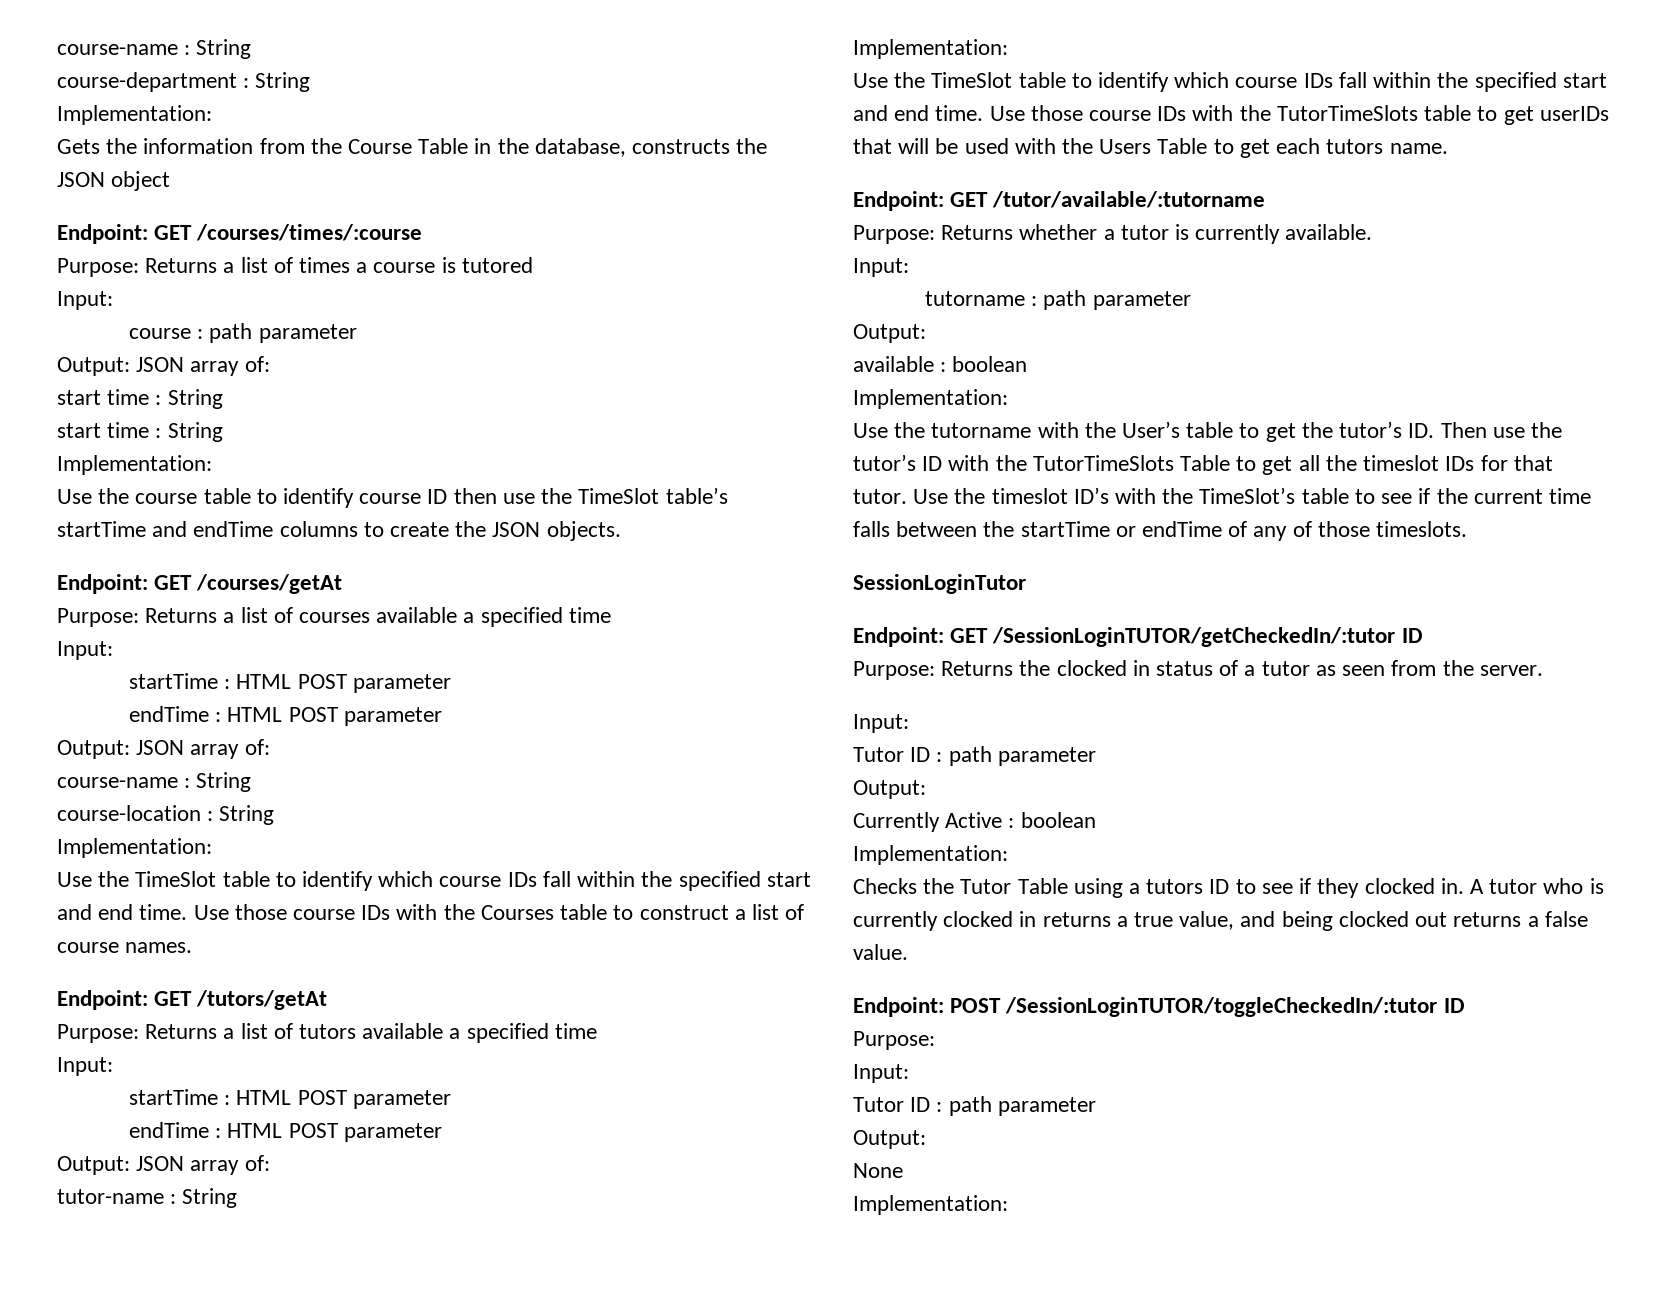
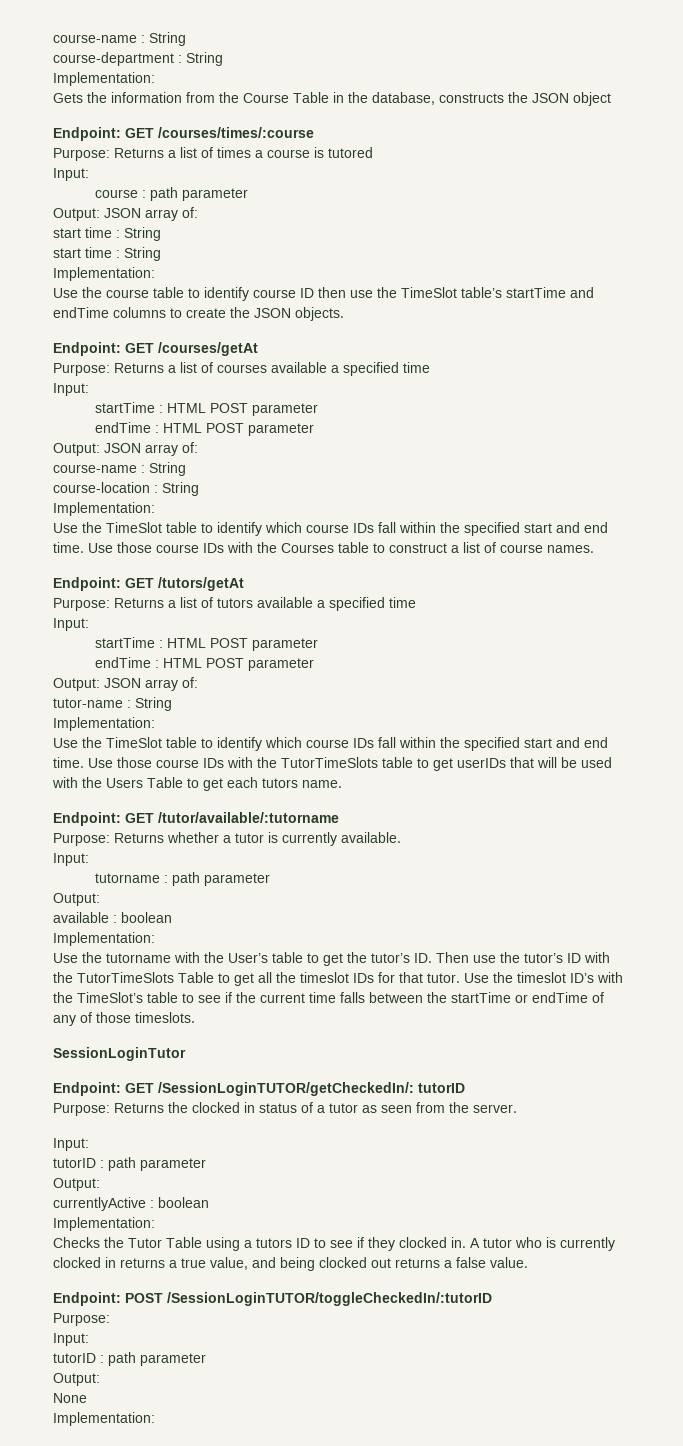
[992,627,1423,647] /SessionLoginTUTOR/getCheckedIn/:tutor ID -> [158,1082,465,1096] /SessionLoginTUTOR/getCheckedIn/: tutorID
[853,746,1096,766] [853,780,926,799] [853,812,1003,832] Tutor ID : path parameter // Output: // Currently Active -> [53,1157,206,1171] [53,1178,100,1191] [53,1197,146,1211] tutorID : path parameter // Output: // currentlyActive
[1005,997,1465,1017] /SessionLoginTUTOR/toggleCheckedIn/:tutor ID -> [167,1292,492,1306] /SessionLoginTUTOR/toggleCheckedIn/:tutorID
[853,1097,931,1112] Tutor ID -> [53,1353,96,1363] tutorID

